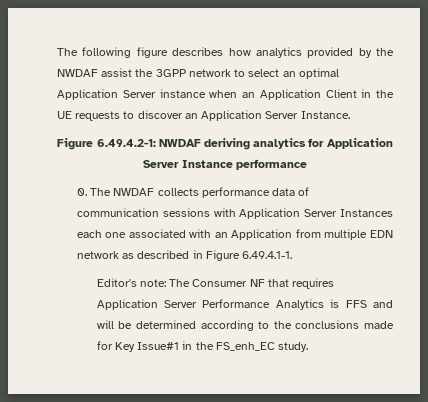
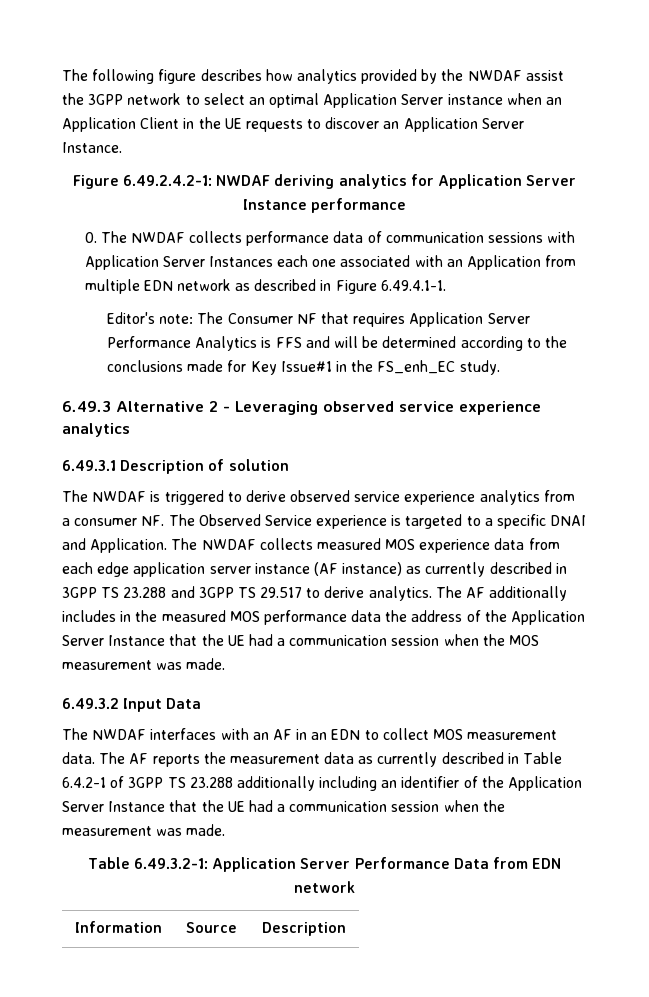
[96,139,156,147] 6.49.4.2-1: -> [123,175,213,186] 6.49.2.4.2-1:
(309, 347) none -> [62,401,541,415] [62,423,130,437] [62,459,289,474] [62,490,575,505] [62,514,587,529] [62,538,560,553] [62,562,567,577] [62,586,568,601] [62,610,586,625] [62,634,540,646] [62,658,226,670] [62,698,202,712] [62,728,558,740] [62,752,563,767] [62,776,583,791] [62,800,505,812] [62,824,226,836] [87,857,562,872] [294,881,355,893] [74,921,162,933] [186,922,237,933] [262,922,346,936] // 6.49.3 Alternative 2 - Leveraging observed service experience analytics // 6.49.3.1 Description of solution // The NWDAF is triggered to derive observed service experience analytics from a consumer NF. The Observed Service experience is targeted to a specific DNAI and Application. The NWDAF collects measured MOS experience data from each edge application server instance (AF instance) as currently described in 3GPP TS 23.288 and 3GPP TS 29.517 to derive analytics. The AF additionally includes in the measured MOS performance data the address of the Application Server Instance that the UE had a communication session when the MOS measurement was made. // 6.49.3.2 Input Data // The NWDAF interfaces with an AF in an EDN to collect MOS measurement data. The AF reports the measurement data as currently described in Table 6.4.2-1 of 3GPP TS 23.288 additionally including an identifier of the Application Server Instance that the UE had a communication session when the measurement was made. // Table 6.49.3.2-1: Application Server Performance Data from EDN network // Information | Source | Description

